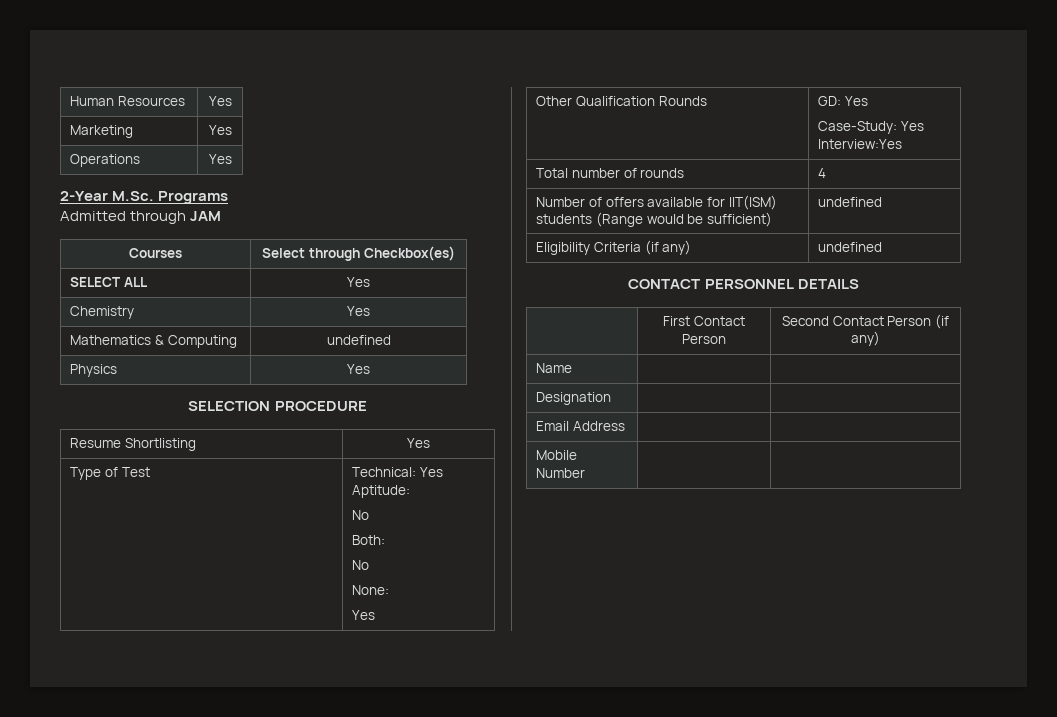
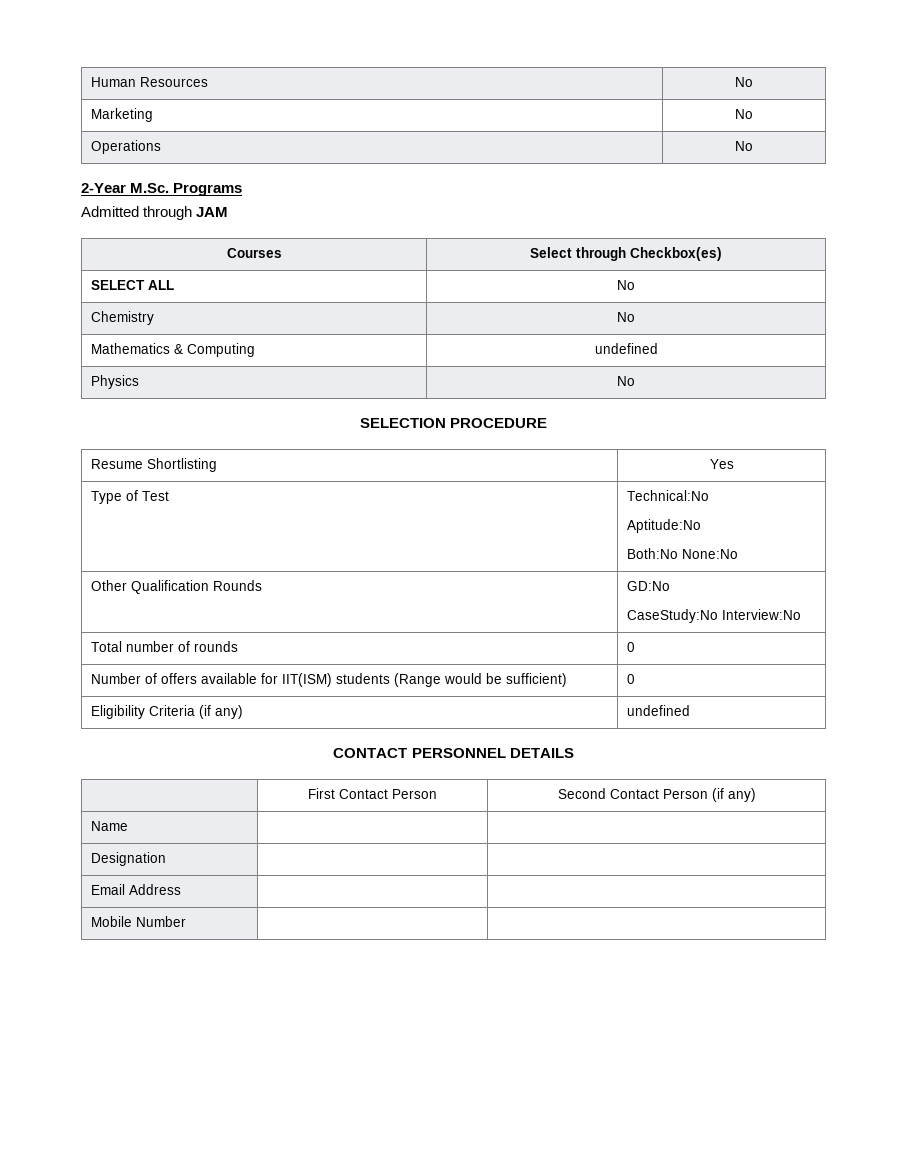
[208,96,232,106] Yes -> [735,77,753,87] No
[208,125,232,135] Yes -> [735,109,753,119] No
[208,154,232,164] Yes -> [735,141,753,151] No
[347,277,370,287] Yes -> [617,280,635,290] No
[347,306,370,316] Yes -> [617,312,635,322] No
[347,364,370,374] Yes -> [617,376,635,386] No
[352,467,444,477] [352,485,411,498] [352,510,370,520] [352,535,386,545] [352,560,370,570] [352,585,390,595] [352,610,376,620] [536,96,707,107] [818,96,869,106] [818,121,925,134] [818,139,903,149] Technical: Yes Aptitude: // No // Both: // No // None: // Yes // Other Qualification Rounds | GD: Yes // Case-Study: Yes Interview:Yes -> [626,490,709,501] [626,519,701,533] [626,548,738,559] [90,580,262,594] [626,581,670,591] [626,609,801,623] Technical:No // Aptitude:No // Both:No None:No // Other Qualification Rounds | GD:No // CaseStudy:No Interview:No
[818,168,827,178] 4 -> [626,642,635,652] 0
[818,197,883,207] undefined -> [626,674,635,684] 0

